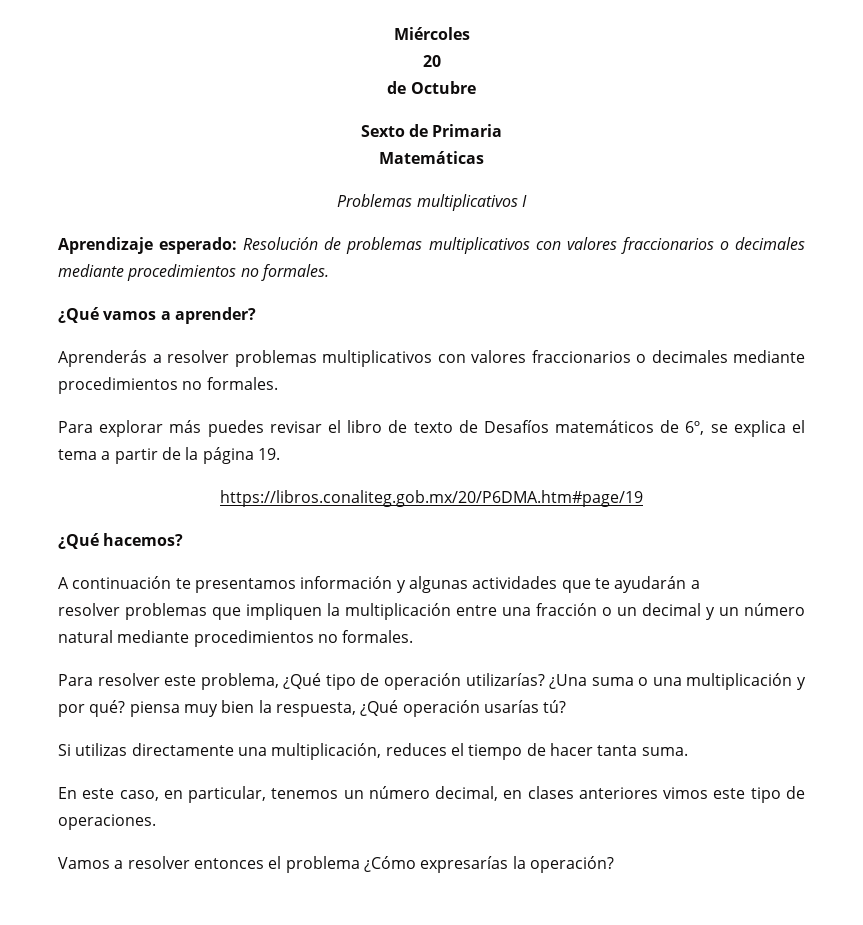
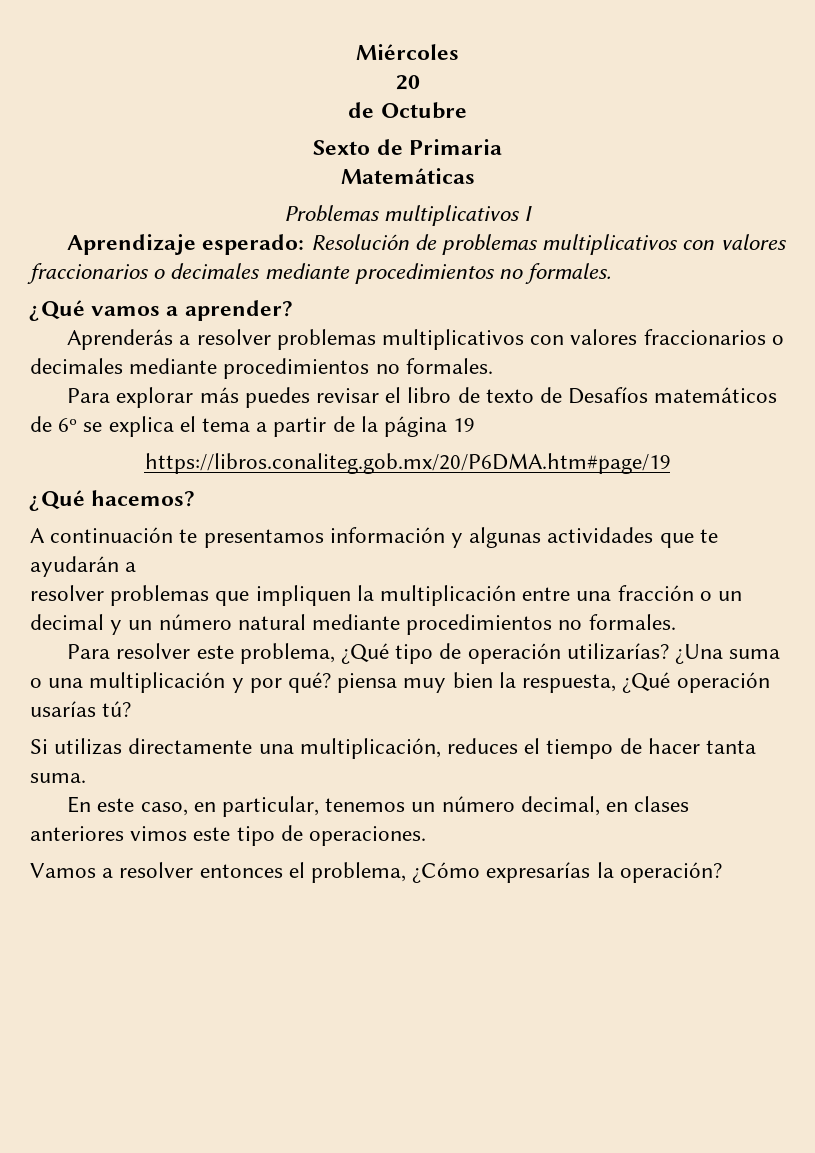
[685,421,705,435] 6º, -> [58,418,78,432] 6º
[257,448,280,460] 19. -> [453,418,476,432] 19
[285,856,360,873] problema -> [311,862,407,883] problema,

